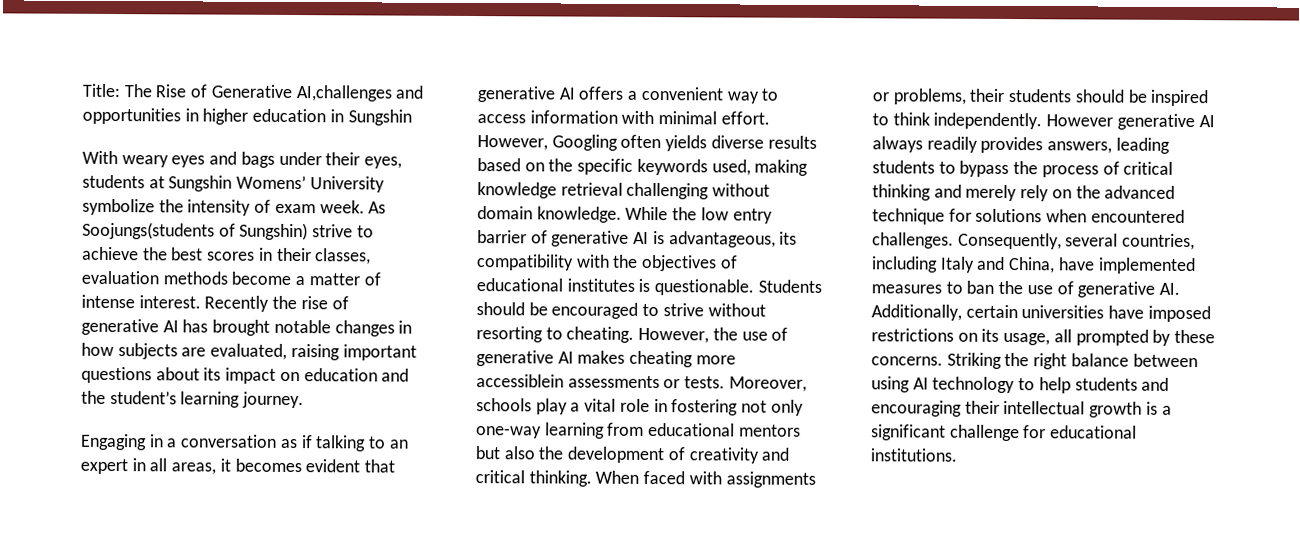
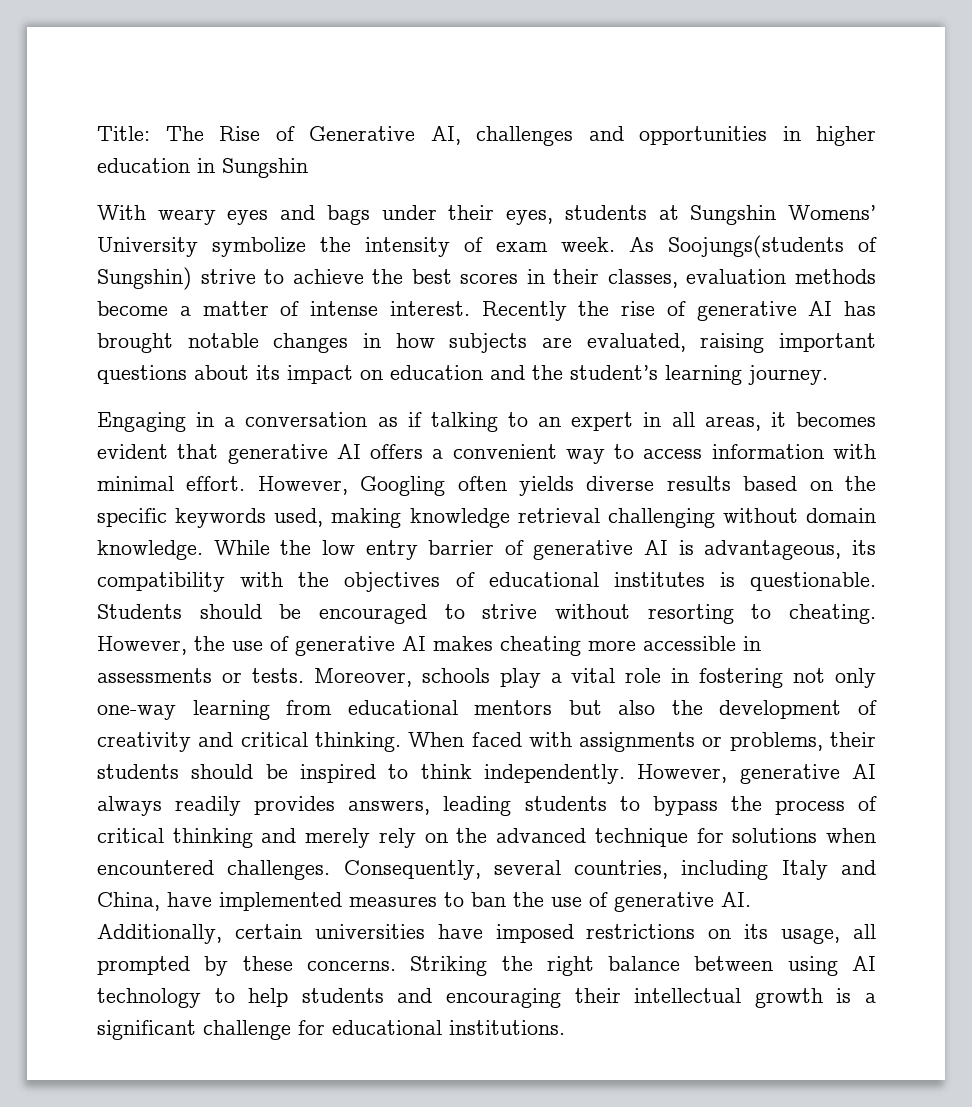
[295,85,393,102] AI,challenges -> [430,126,573,146] AI, challenges
[476,374,564,388] accessiblein -> [643,636,761,651] accessible in
[1046,114,1114,127] However -> [637,764,728,783] However,

